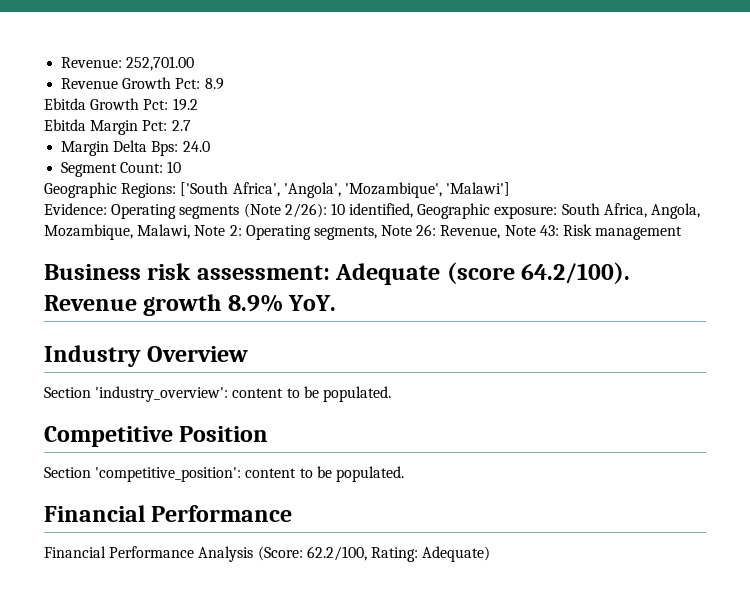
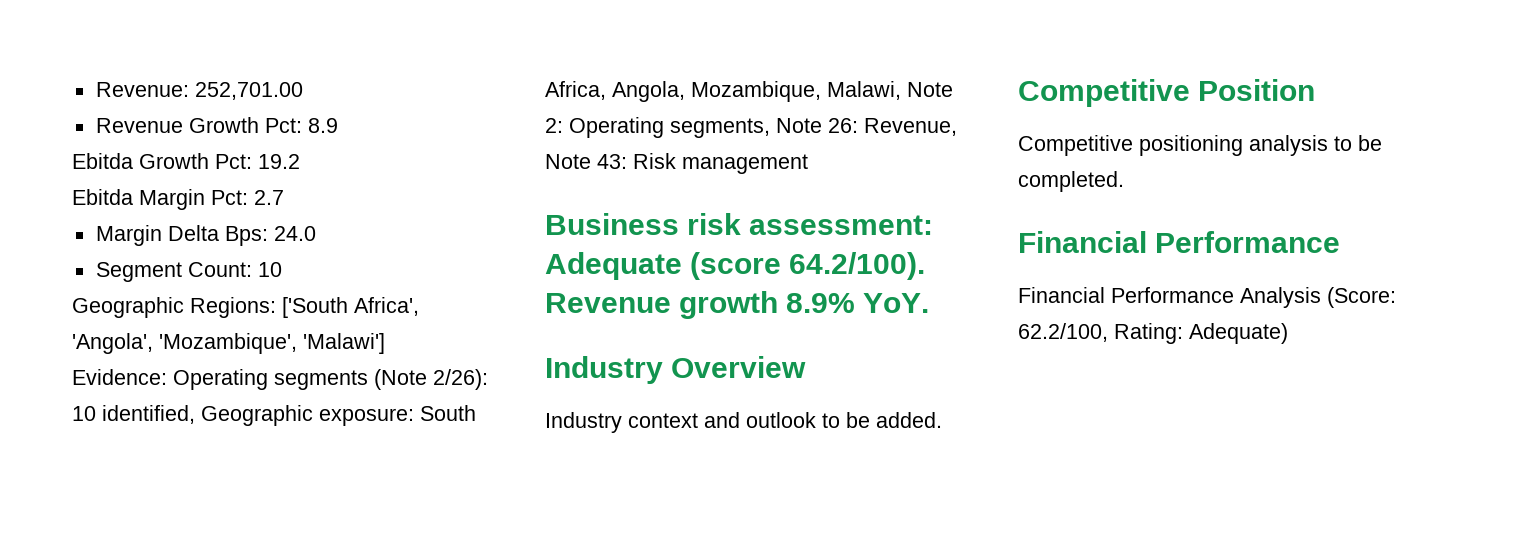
[44,386,391,402] Section 'industry_overview': content to be populated. -> [545,412,942,433] Industry context and outlook to be added.
[44,466,404,482] Section 'competitive_position': content to be populated. -> [1018,135,1382,156] [1018,171,1124,192] Competitive positioning analysis to be completed.

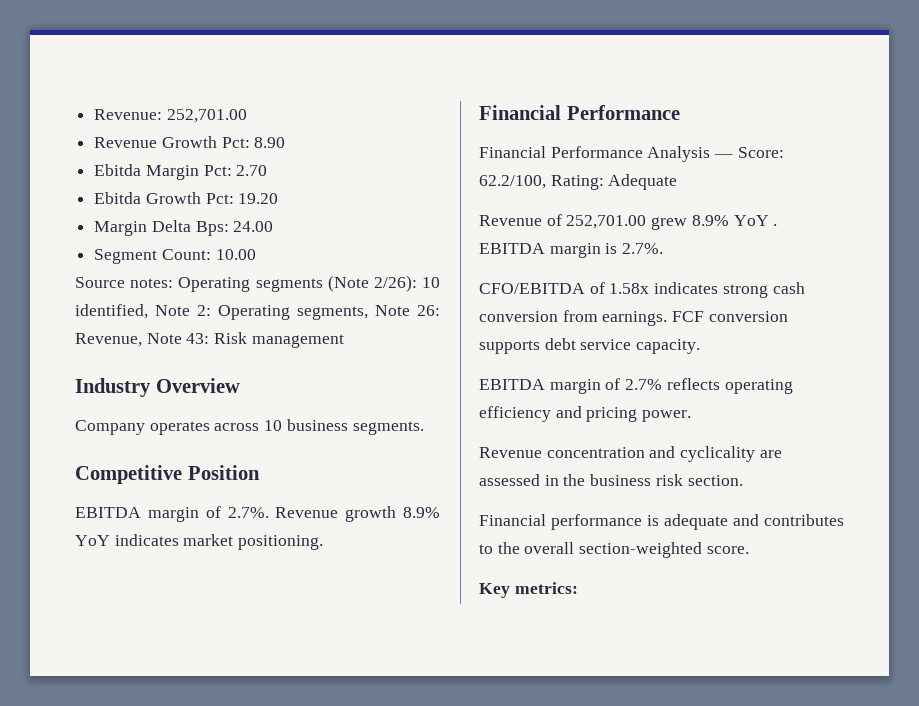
[307,118,338,133] [72,153,300,169] [72,189,284,210] 8.9 // Ebitda Growth Pct: 19.2 // Ebitda Margin Pct: 2.7 -> [254,137,286,148] [94,164,268,180] [94,192,279,204] 8.90 // Ebitda Margin Pct: 2.70 // Ebitda Growth Pct: 19.20
[273,226,316,241] 24.0 -> [233,221,274,232] 24.00
[257,262,282,277] [72,297,419,318] [72,333,385,354] [72,369,167,385] 10 // Geographic Regions: ['South Africa', 'Angola', 'Mozambique', 'Malawi'] // Evidence: -> [215,249,256,260] [75,277,174,288] 10.00 // Source notes:
[201,405,476,426] [545,81,901,102] Geographic exposure: South Africa, Angola, Mozambique, Malawi, -> (148, 311) none
[545,213,934,235] [545,252,926,280] [545,291,930,319] [545,356,807,384] [545,412,942,433] [1018,79,1316,107] [1018,135,1382,156] [1018,171,1124,192] Business risk assessment: Adequate (score 64.2/100). Revenue growth 8.9% YoY. // Industry Overview // Industry context and outlook to be added. // Competitive Position // Competitive positioning analysis to be completed. -> [75,378,240,397] [75,419,424,435] [75,465,260,484] [75,506,440,522] [75,534,324,550] Industry Overview // Company operates across 10 business segments. // Competitive Position // EBITDA margin of 2.7%. Revenue growth 8.9% YoY indicates market positioning.
[1327,287,1396,308] [1018,323,1288,344] (Score: 62.2/100, Rating: Adequate) -> [714,147,784,158] [479,174,678,190] [479,214,778,230] [479,243,664,258] [479,282,805,298] [479,310,788,326] [479,338,701,354] [479,378,793,394] [479,406,692,422] [479,446,782,462] [479,474,743,486] [479,514,844,530] [479,542,749,558] [479,582,578,598] — Score: 62.2/100, Rating: Adequate // Revenue of 252,701.00 grew 8.9% YoY . EBITDA margin is 2.7%. // CFO/EBITDA of 1.58x indicates strong cash conversion from earnings. FCF conversion supports debt service capacity. // EBITDA margin of 2.7% reflects operating efficiency and pricing power. // Revenue concentration and cyclicality are assessed in the business risk section. // Financial performance is adequate and contributes to the overall section-weighted score. // Key metrics:

